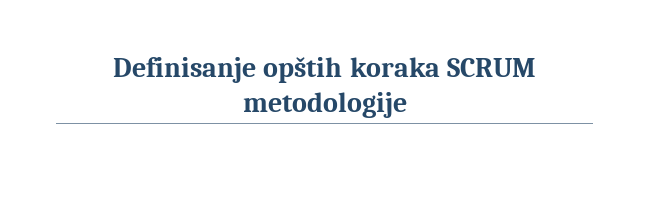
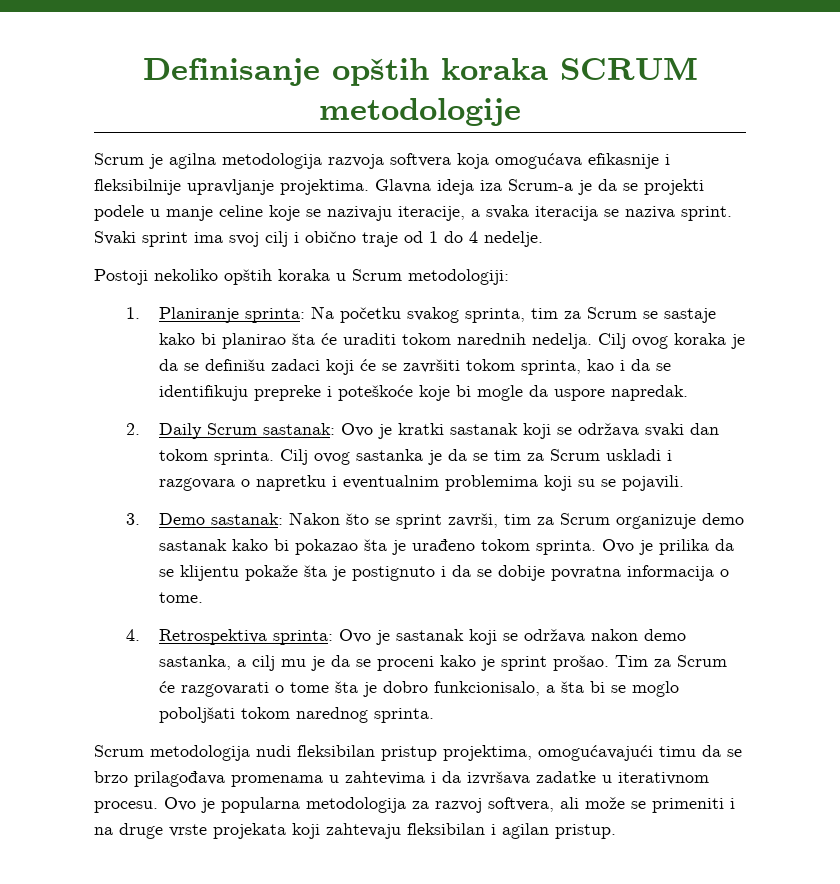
(407, 105) none -> [94,153,670,169] [94,179,704,195] [94,205,732,221] [94,231,543,247] [94,269,509,285] [126,306,716,323] [158,333,745,349] [158,359,671,375] [158,385,688,401] [126,423,719,439] [158,449,672,465] [158,475,684,491] [126,512,744,529] [158,539,734,555] [158,565,729,581] [158,592,203,603] [126,629,686,645] [158,655,727,671] [158,681,679,697] [158,707,434,723] [94,745,742,761] [94,771,709,787] [94,797,735,813] [94,823,616,839] // Scrum je agilna metodologija razvoja softvera koja omogućava efikasnije i fleksibilnije upravljanje projektima. Glavna ideja iza Scrum-a je da se projekti podele u manje celine koje se nazivaju iteracije, a svaka iteracija se naziva sprint. Svaki sprint ima svoj cilj i obično traje od 1 do 4 nedelje. // Postoji nekoliko opštih koraka u Scrum metodologiji: // 1. Planiranje sprinta: Na početku svakog sprinta, tim za Scrum se sastaje kako bi planirao šta će uraditi tokom narednih nedelja. Cilj ovog koraka je da se definišu zadaci koji će se završiti tokom sprinta, kao i da se identifikuju prepreke i poteškoće koje bi mogle da uspore napredak. // 2. Daily Scrum sastanak: Ovo je kratki sastanak koji se održava svaki dan tokom sprinta. Cilj ovog sastanka je da se tim za Scrum uskladi i razgovara o napretku i eventualnim problemima koji su se pojavili. // 3. Demo sastanak: Nakon što se sprint završi, tim za Scrum organizuje demo sastanak kako bi pokazao šta je urađeno tokom sprinta. Ovo je prilika da se klijentu pokaže šta je postignuto i da se dobije povratna informacija o tome. // 4. Retrospektiva sprinta: Ovo je sastanak koji se održava nakon demo sastanka, a cilj mu je da se proceni kako je sprint prošao. Tim za Scrum će razgovarati o tome šta je dobro funkcionisalo, a šta bi se moglo poboljšati tokom narednog sprinta. // Scrum metodologija nudi fleksibilan pristup projektima, omogućavajući timu da se brzo prilagođava promenama u zahtevima i da izvršava zadatke u iterativnom procesu. Ovo je popularna metodologija za razvoj softvera, ali može se primeniti i na druge vrste projekata koji zahtevaju fleksibilan i agilan pristup.

